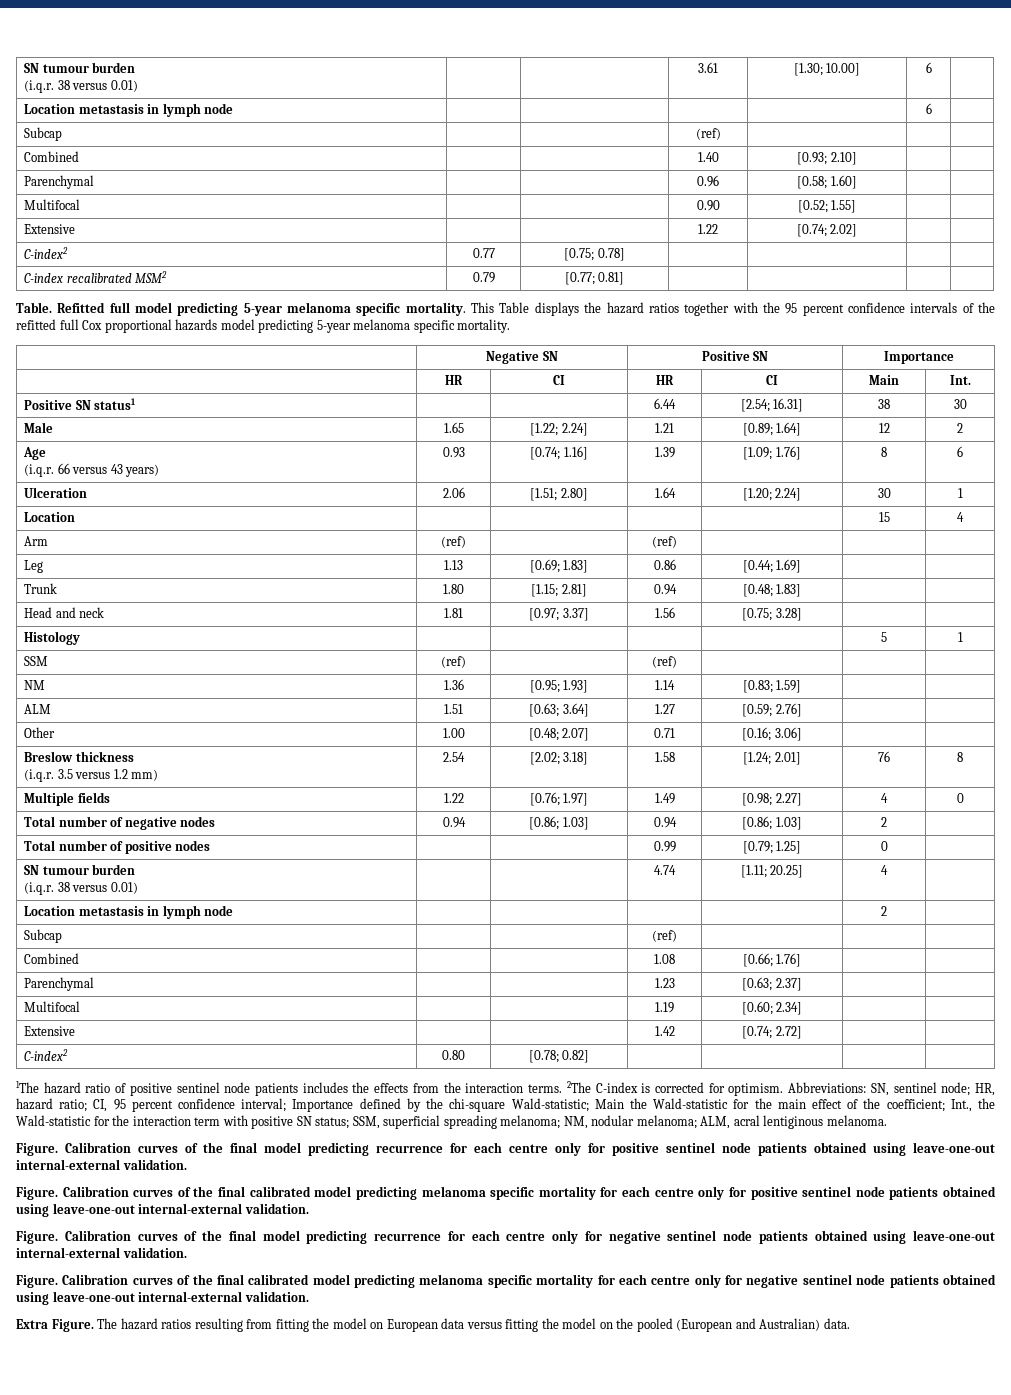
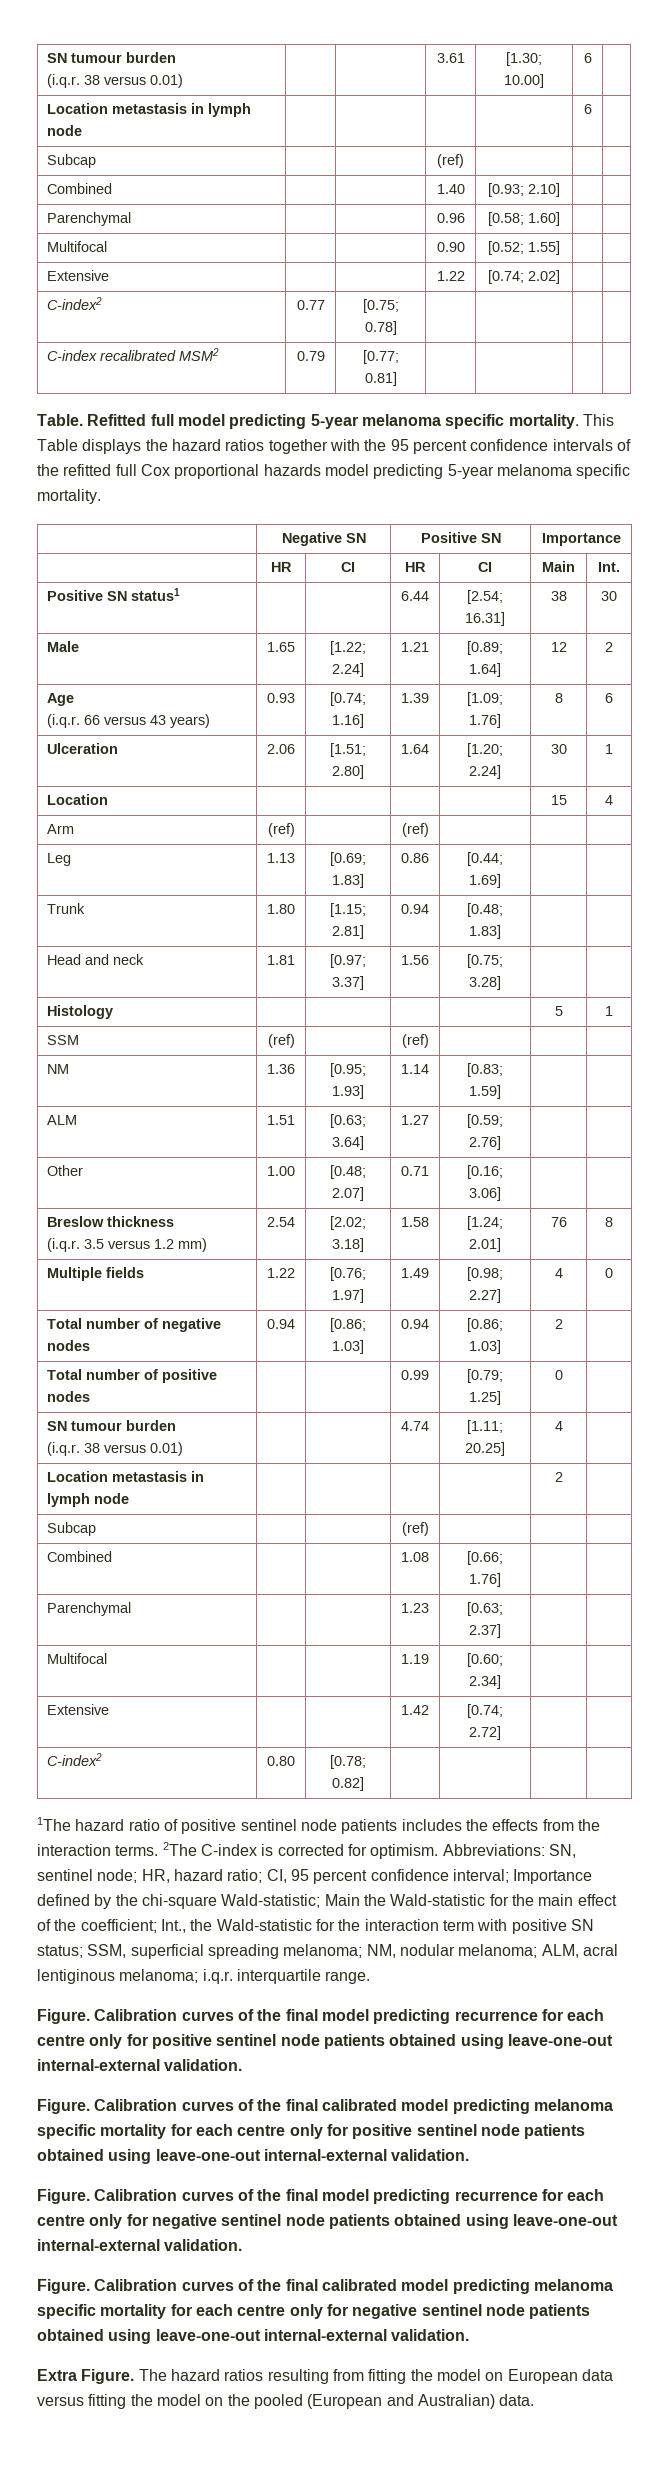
[826,1115,887,1126] melanoma. -> [119,1969,371,1984] melanoma; i.q.r. interquartile range.

